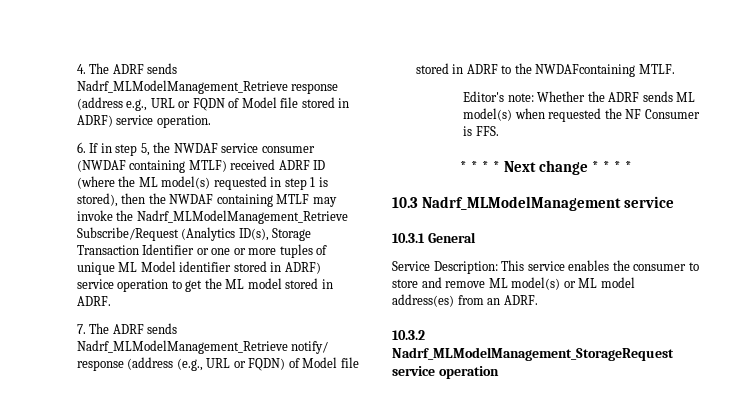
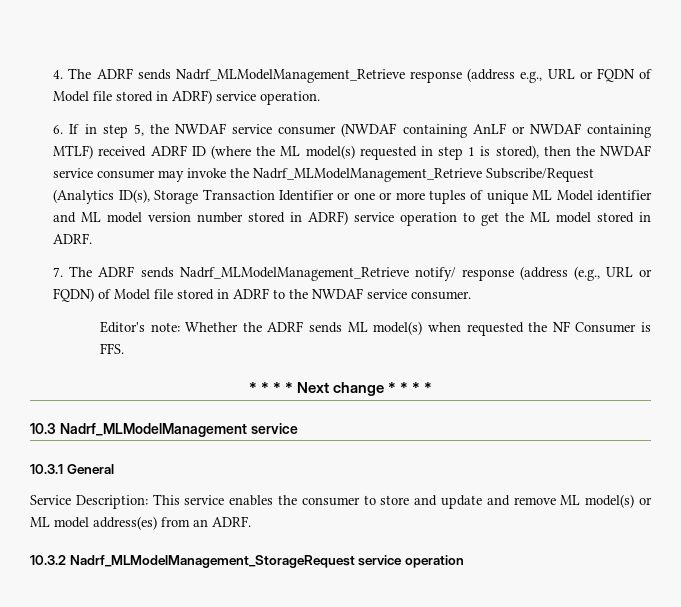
(186, 166) none -> [472,123,651,138] AnLF or NWDAF containing
[216,194,310,207] containing MTLF -> [53,168,156,179] service consumer
(232, 266) none -> [53,212,244,223] and ML model version number
[535,64,675,77] NWDAFcontaining MTLF. -> [312,288,472,300] NWDAF service consumer.
(442, 282) none -> [441,495,510,509] update and

